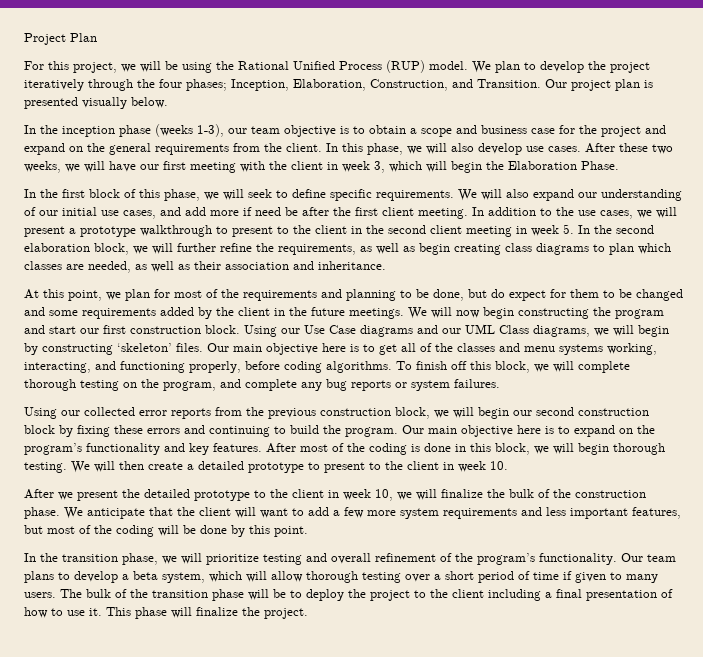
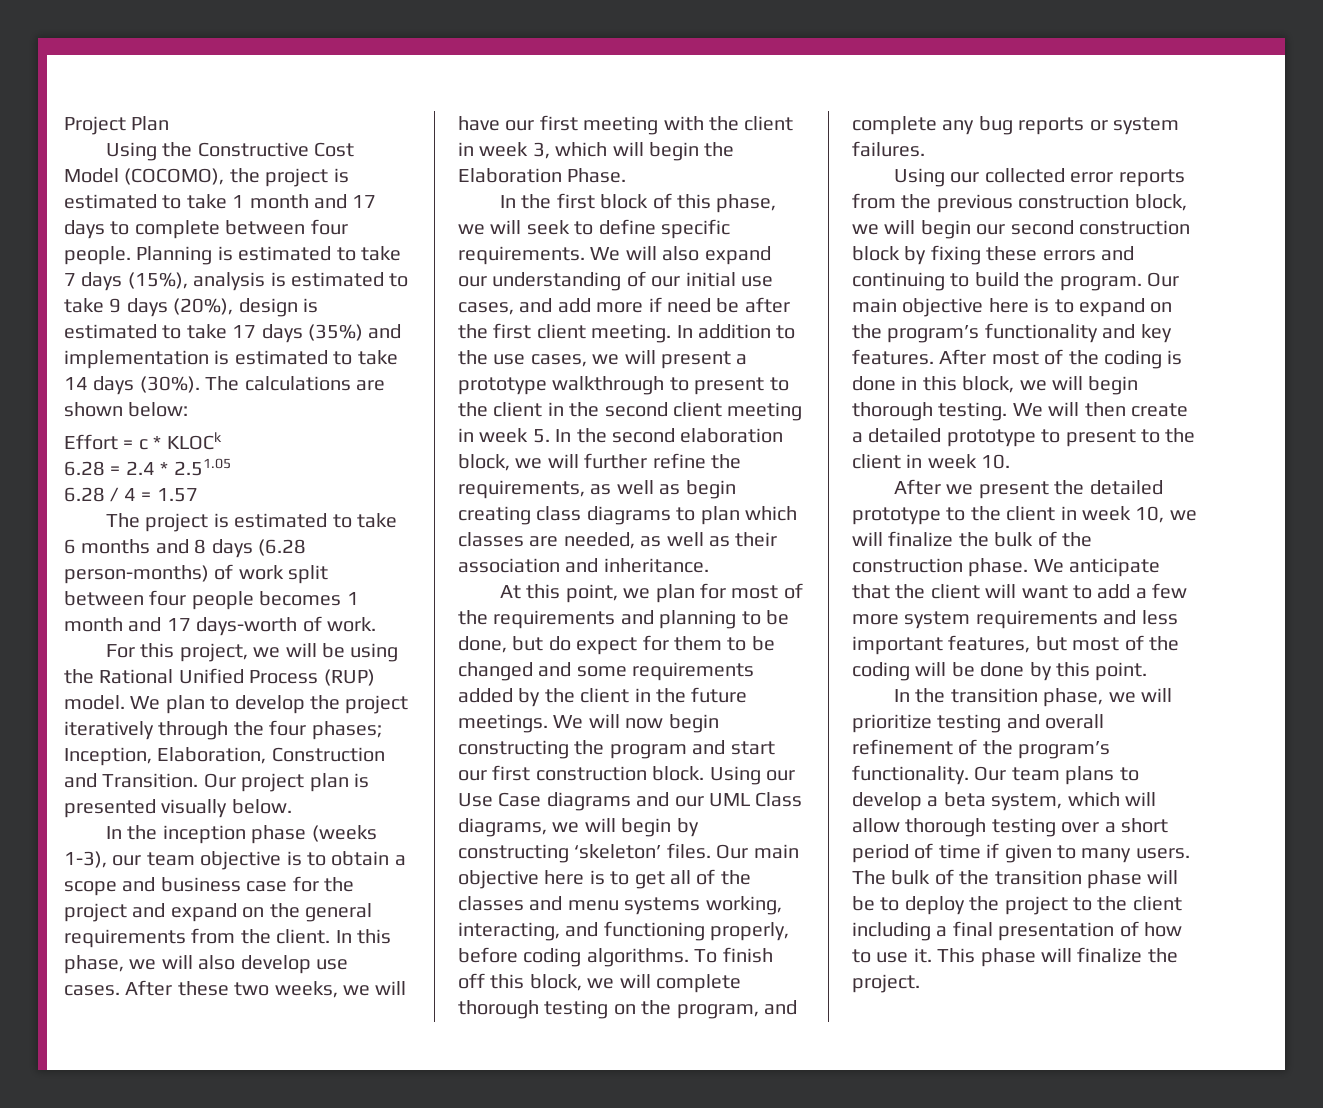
(97, 37) none -> [105,142,355,161] [64,168,349,187] [64,194,377,209] [64,219,348,239] [64,246,401,265] [64,272,409,291] [64,298,318,317] [64,324,402,343] [64,350,398,369] [64,376,385,395] [64,402,189,417] [64,432,222,450] [64,458,231,476] [64,487,198,502] [105,513,397,532] [64,539,306,558] [64,564,329,584] [64,590,359,610] [64,616,376,636] // Using the Constructive Cost Model (COCOMO), the project is estimated to take 1 month and 17 days to complete between four people. Planning is estimated to take 7 days (15%), analysis is estimated to take 9 days (20%), design is estimated to take 17 days (35%) and implementation is estimated to take 14 days (30%). The calculations are shown below: // Effort = c * KLOCk // 6.28 = 2.4 * 2.51.05 // 6.28 / 4 = 1.57 // The project is estimated to take 6 months and 8 days (6.28 person-months) of work split between four people becomes 1 month and 17 days-worth of work.
[370,79,448,91] Construction, -> [271,747,385,762] Construction

